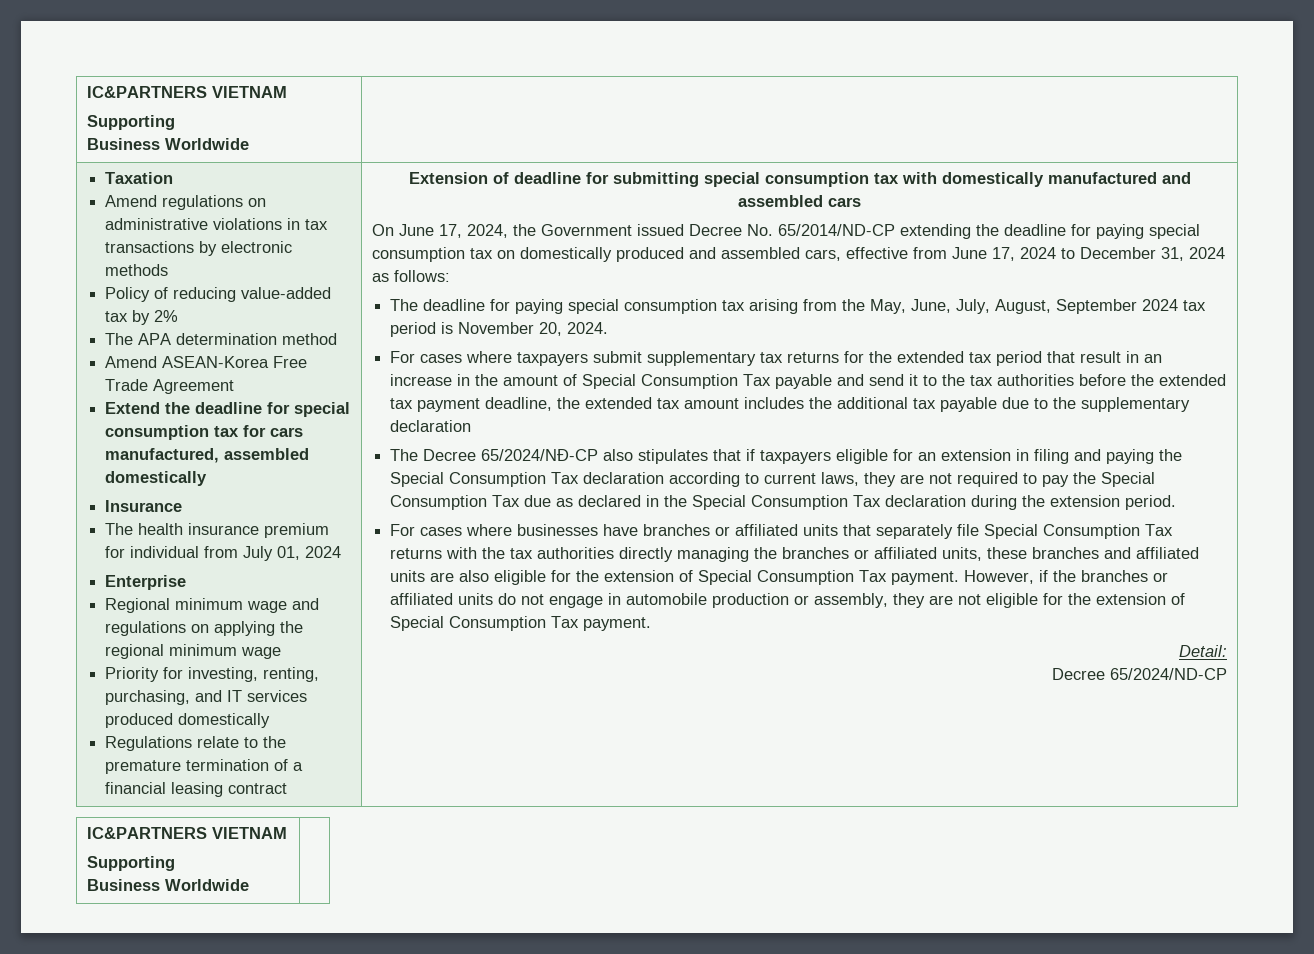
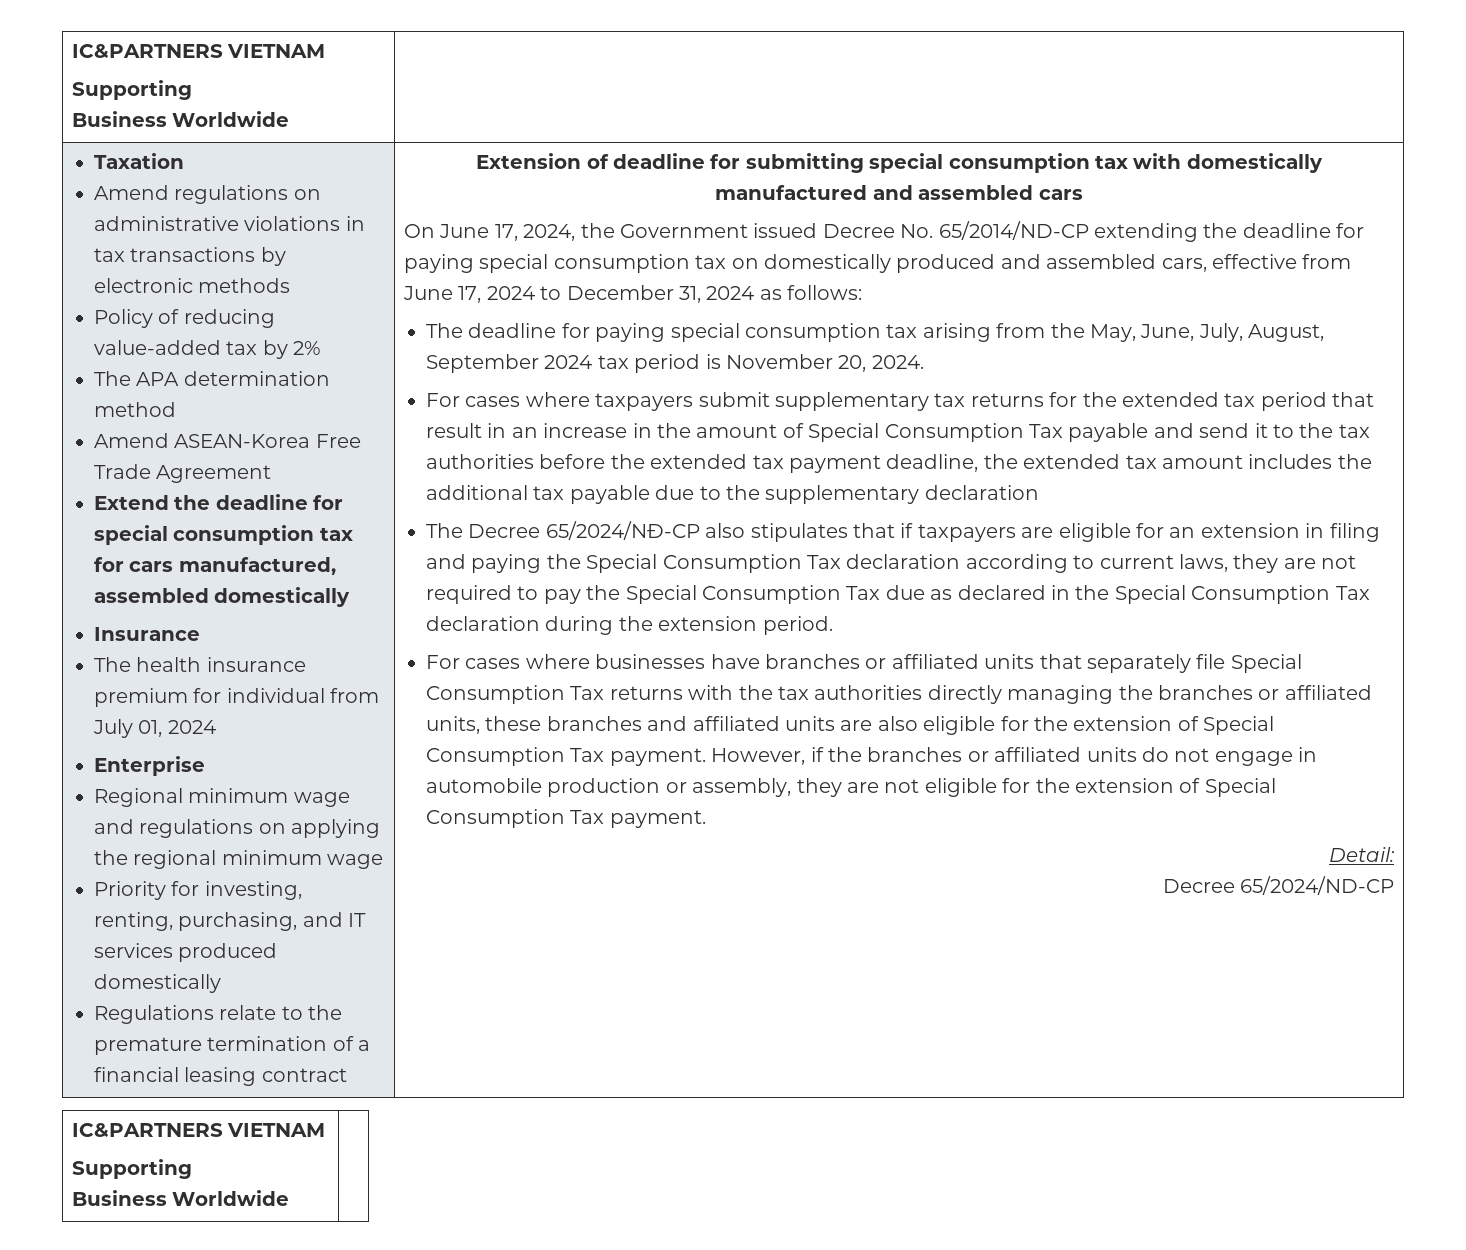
(832, 457) none -> [1021,527,1054,538] are

